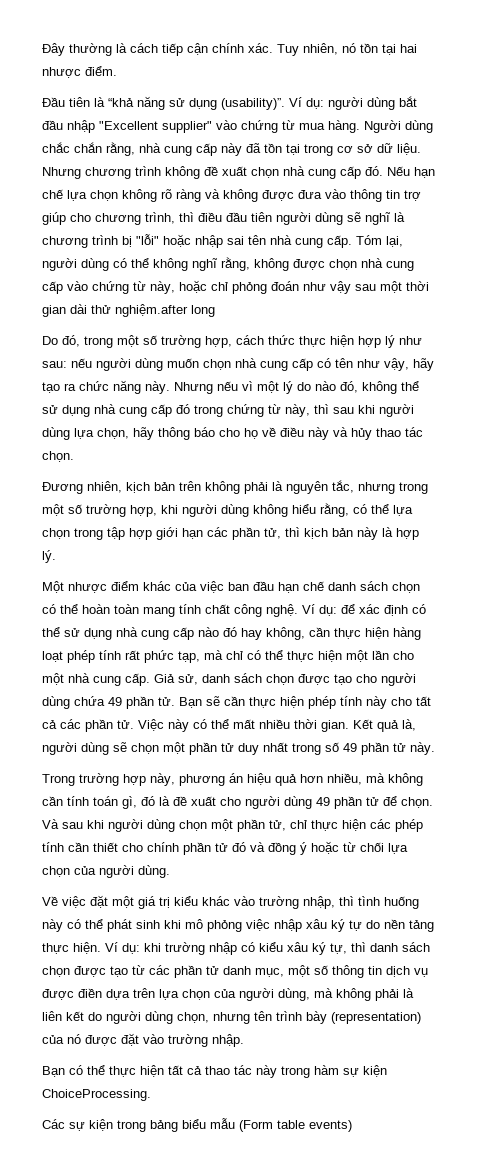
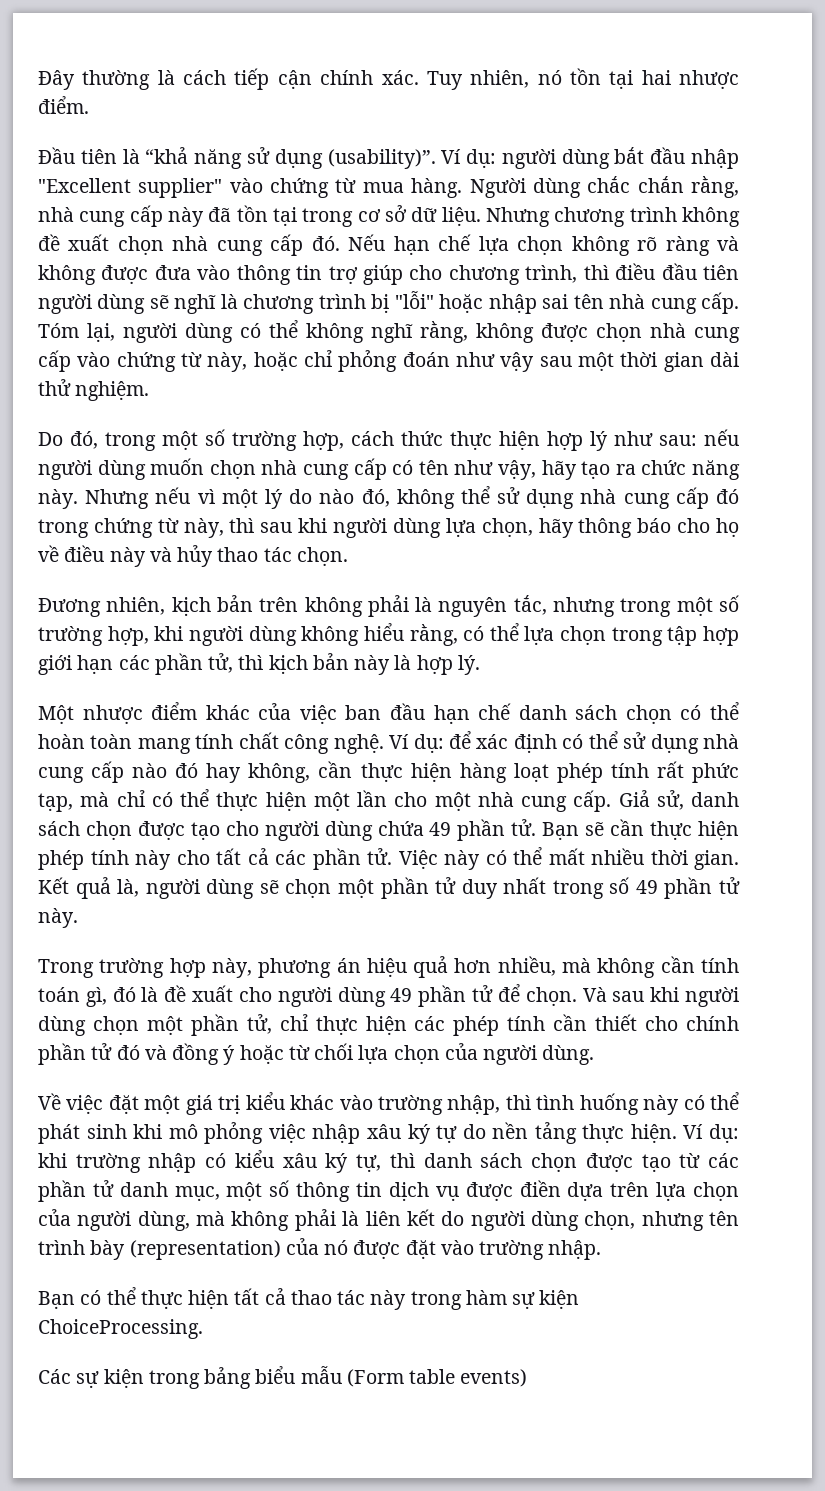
[115,304,215,317] nghiệm.after long -> [75,381,150,401] nghiệm.

